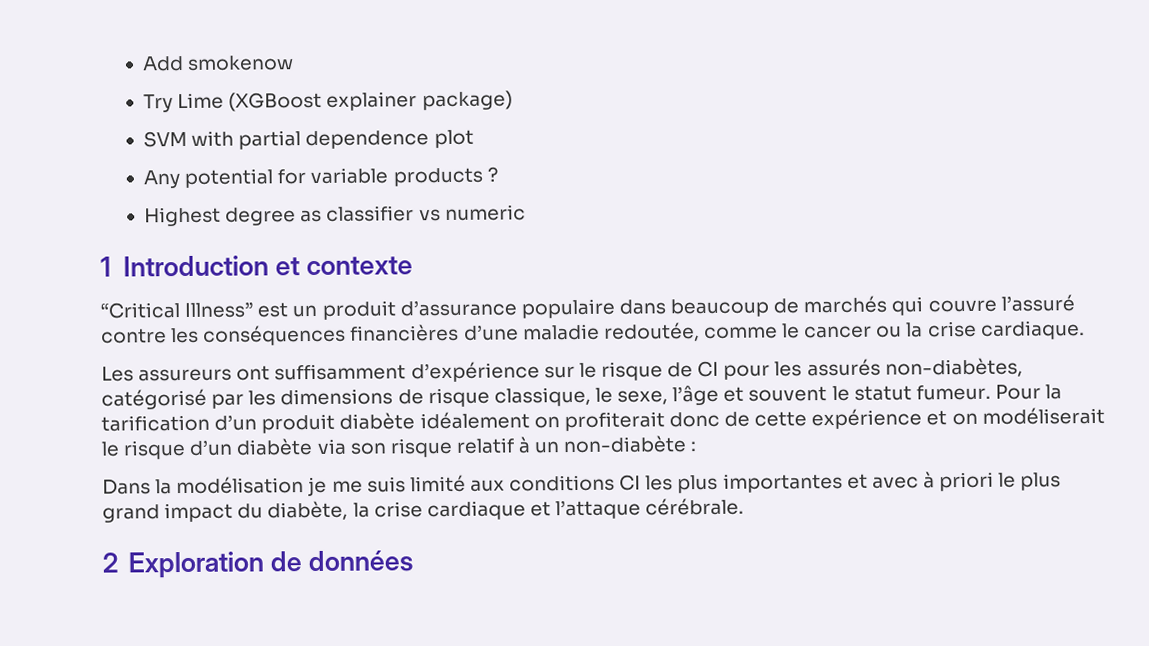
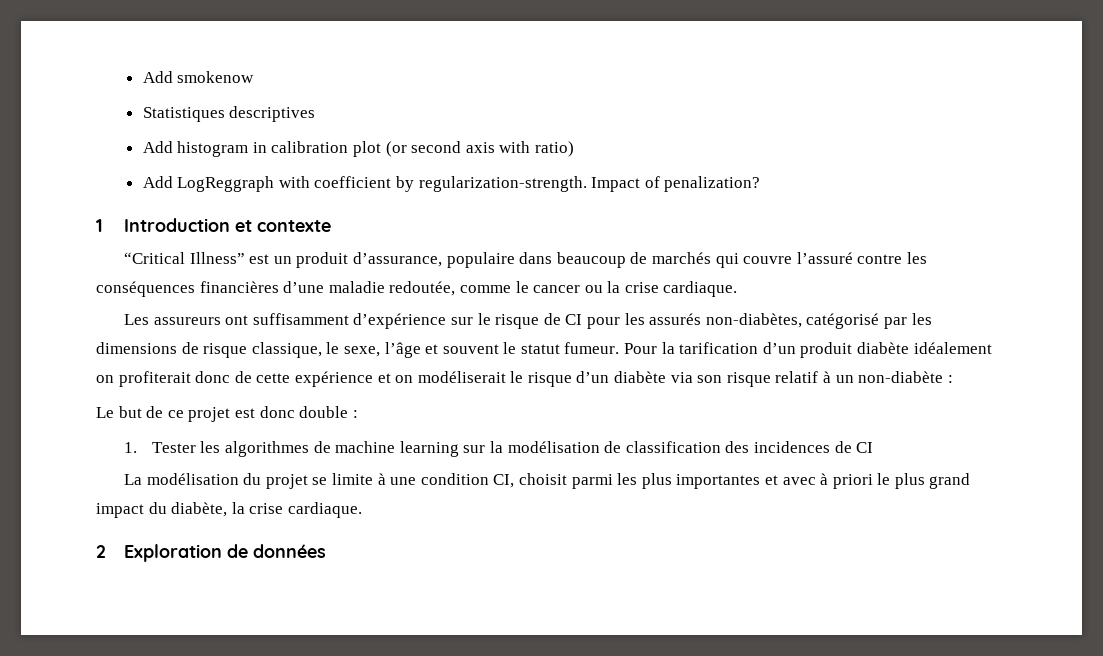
[143,90,513,113] [143,129,474,150] [143,166,498,189] [144,204,526,227] Try Lime (XGBoost explainer package) // SVM with partial dependence plot // Any potential for variable products ? // Highest degree as classifier vs numeric -> [142,106,316,122] [142,141,574,157] [142,176,761,192] Statistiques descriptives // Add histogram in calibration plot (or second axis with ratio) // Add LogReggraph with coefficient by regularization-strength. Impact of penalization?
[399,299,517,317] d’assurance -> [353,252,443,267] d’assurance,
[102,474,642,497] Dans la modélisation je me suis limité aux conditions CI -> [96,406,358,422] [123,441,874,457] [124,473,613,489] Le but de ce projet est donc double : // 1. Tester les algorithmes de machine learning sur la modélisation de classification des incidences de CI // La modélisation du projet se limite à une condition CI, choisit parmi
[426,497,745,521] cardiaque et l’attaque cérébrale. -> [287,502,362,518] cardiaque.

